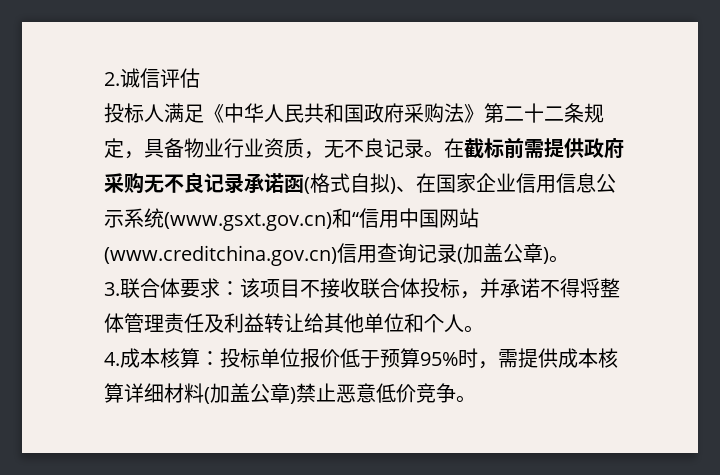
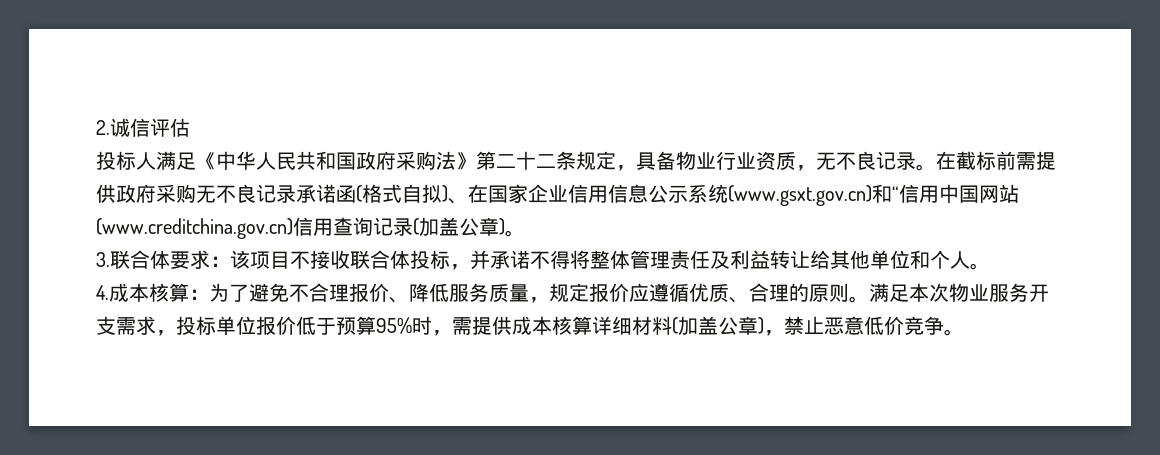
(220, 358) none -> [209,283,1049,303] [96,316,176,336] 为了避免不合理报价、降低服务质量，规定报价应遵循优质、合理的原则。满足本次物业服务开支需求，
(296, 395) none -> [764,330,784,336] ，

